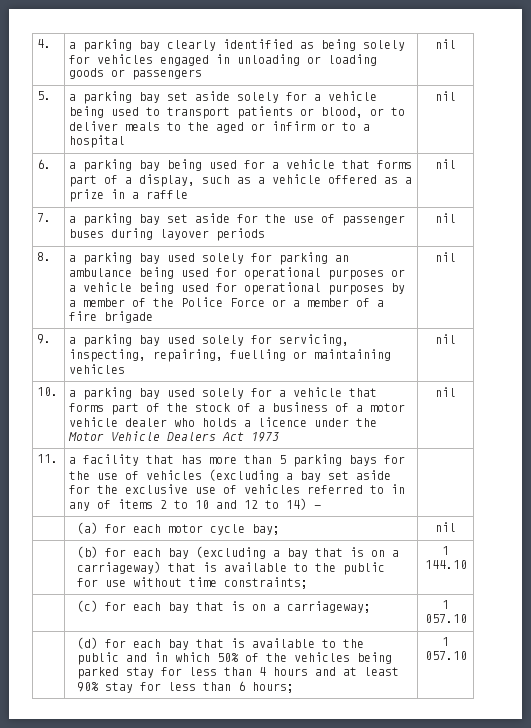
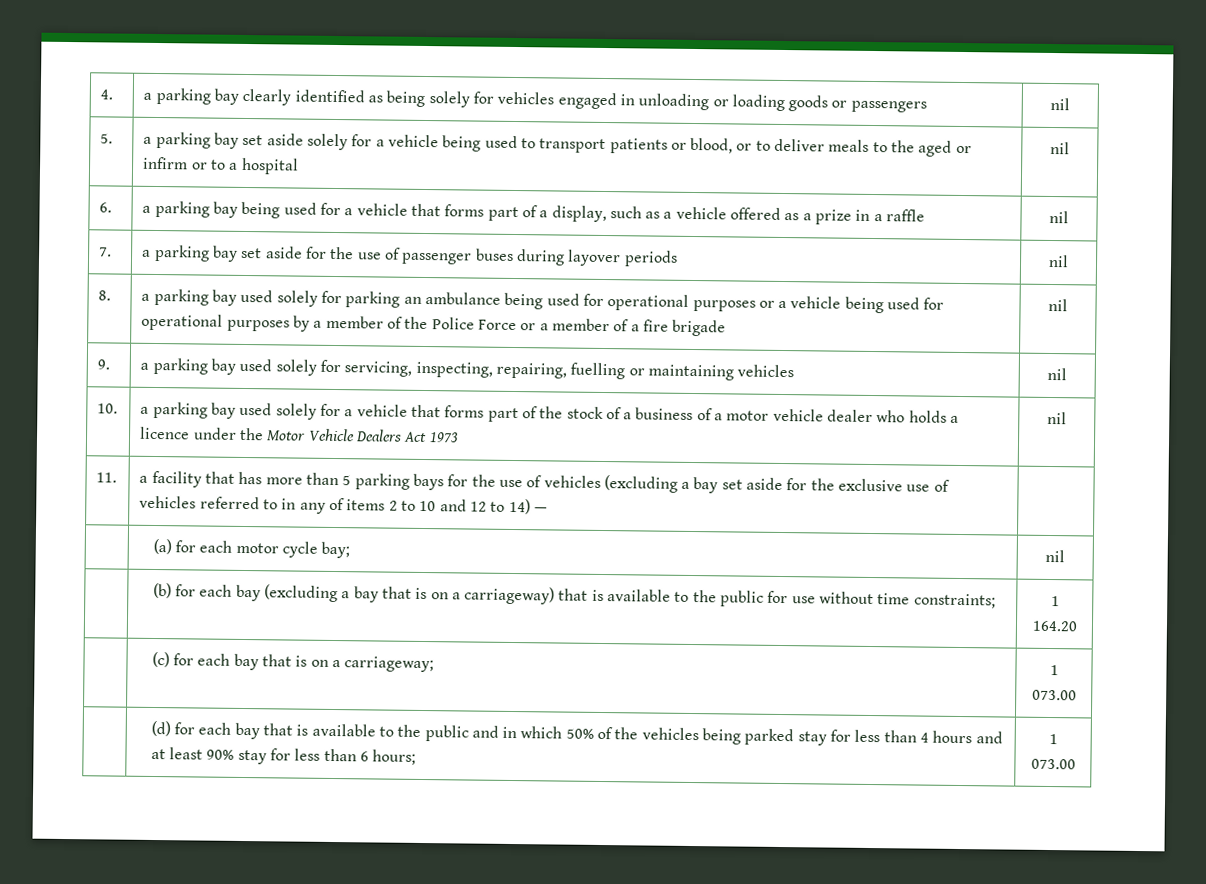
[424,560,467,569] 144.10 -> [1031,620,1078,632] 164.20
[424,614,467,623] 057.10 -> [1031,689,1077,701] 073.00
[424,651,467,660] 057.10 -> [1030,758,1076,770] 073.00

